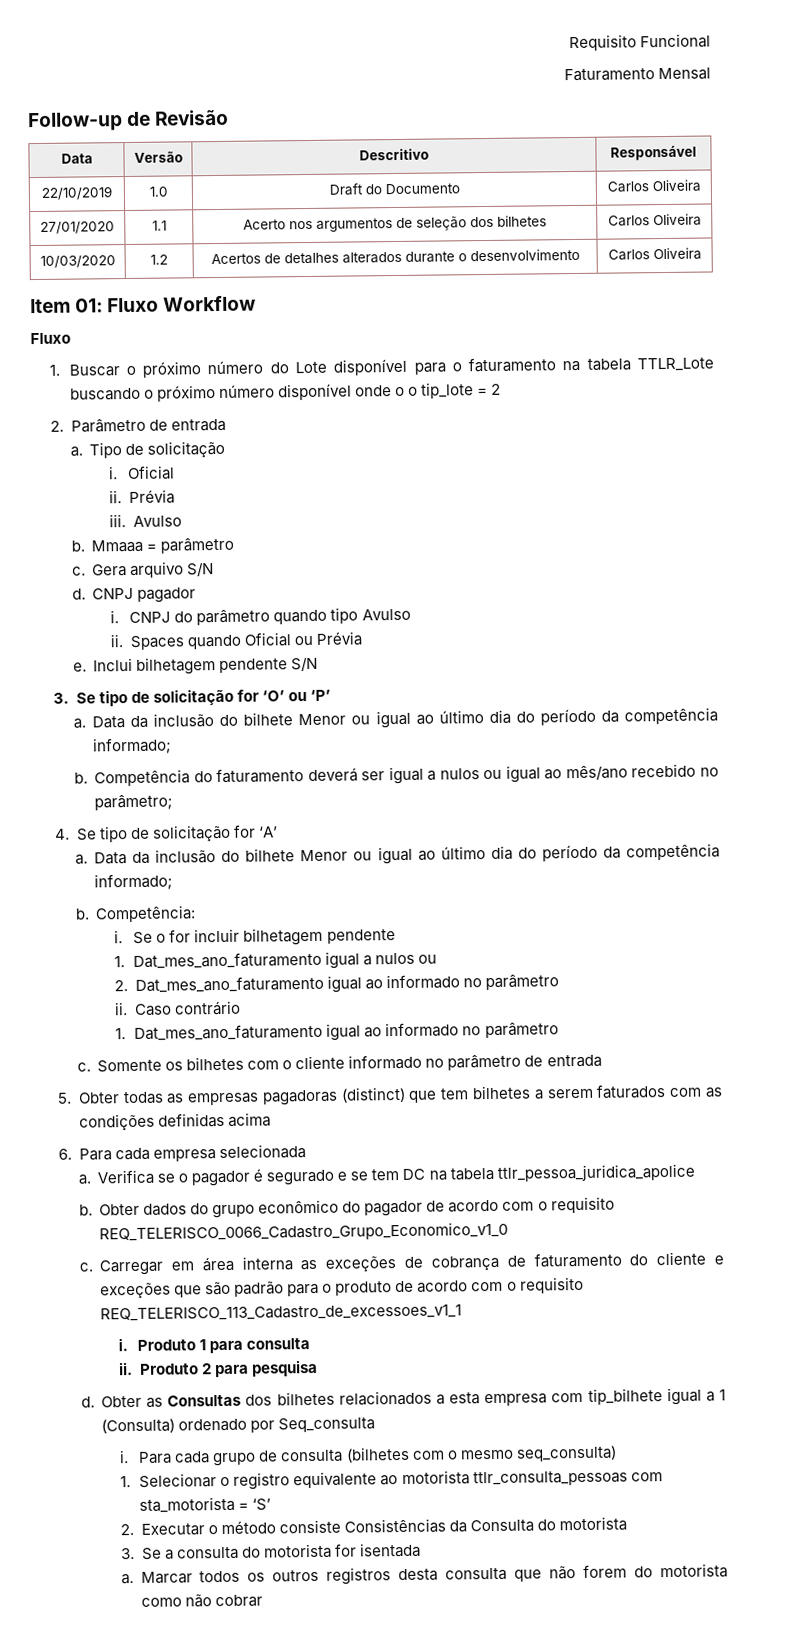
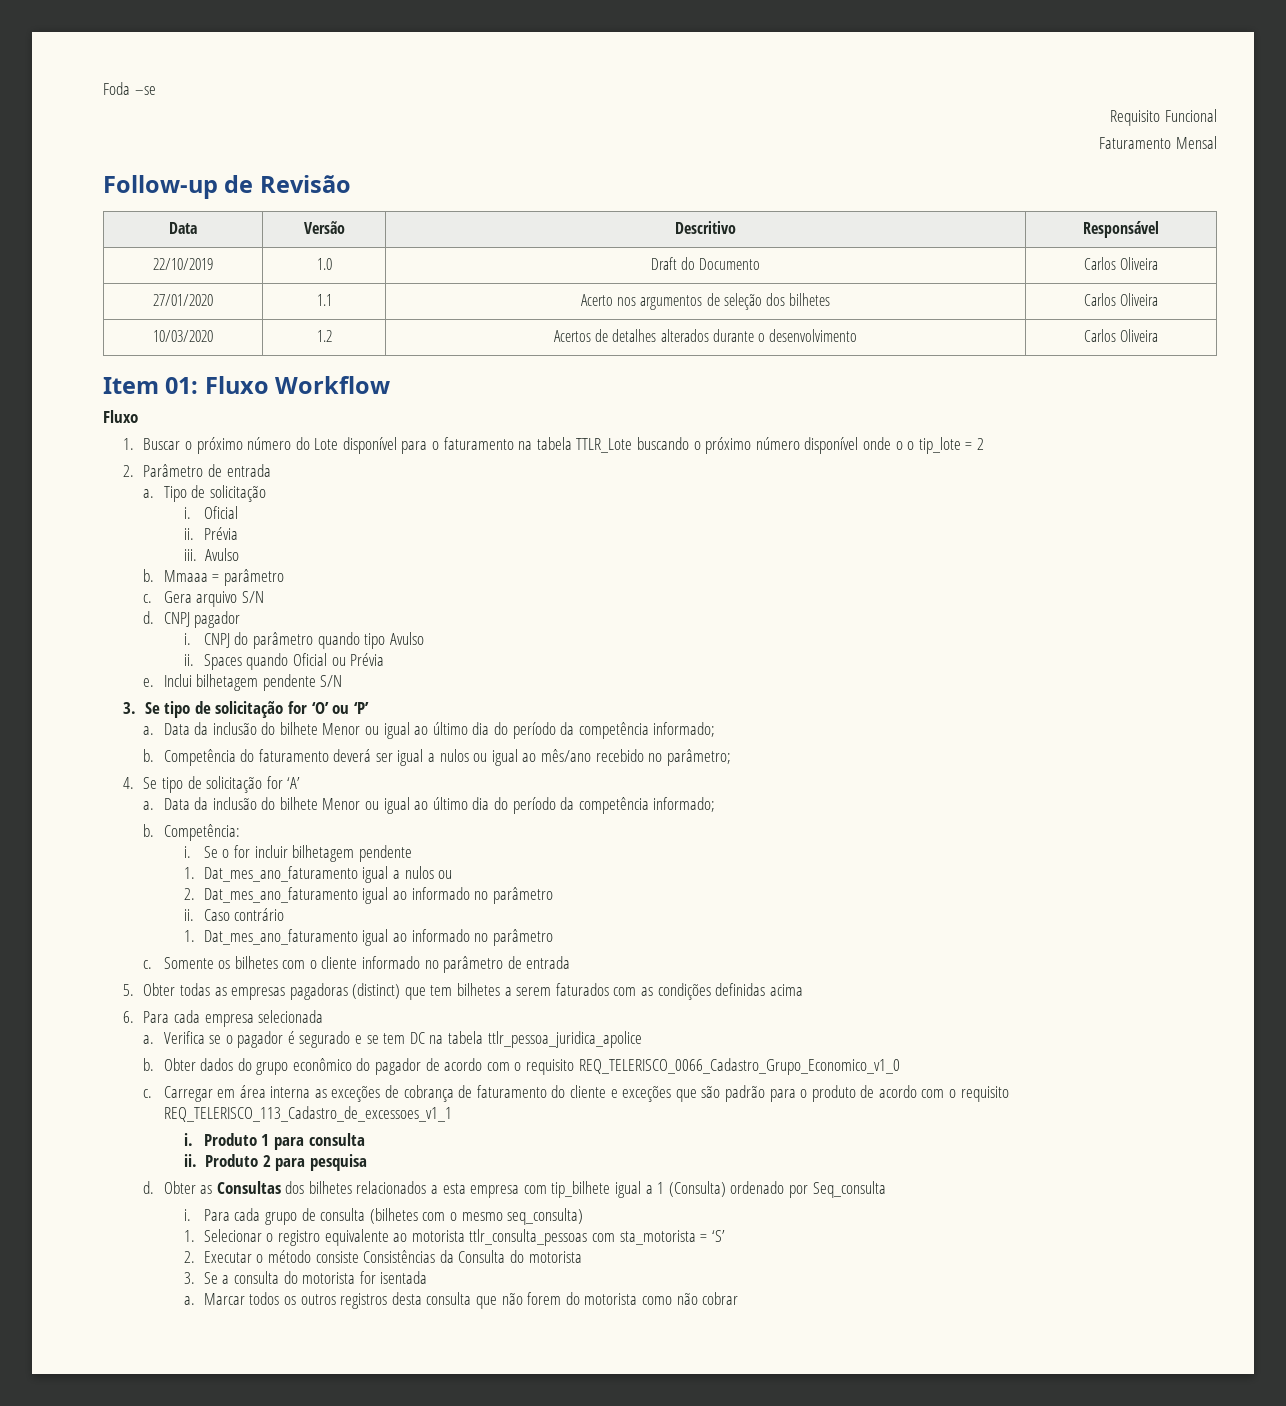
(568, 43) none -> [103,82,156,95] Foda –se //

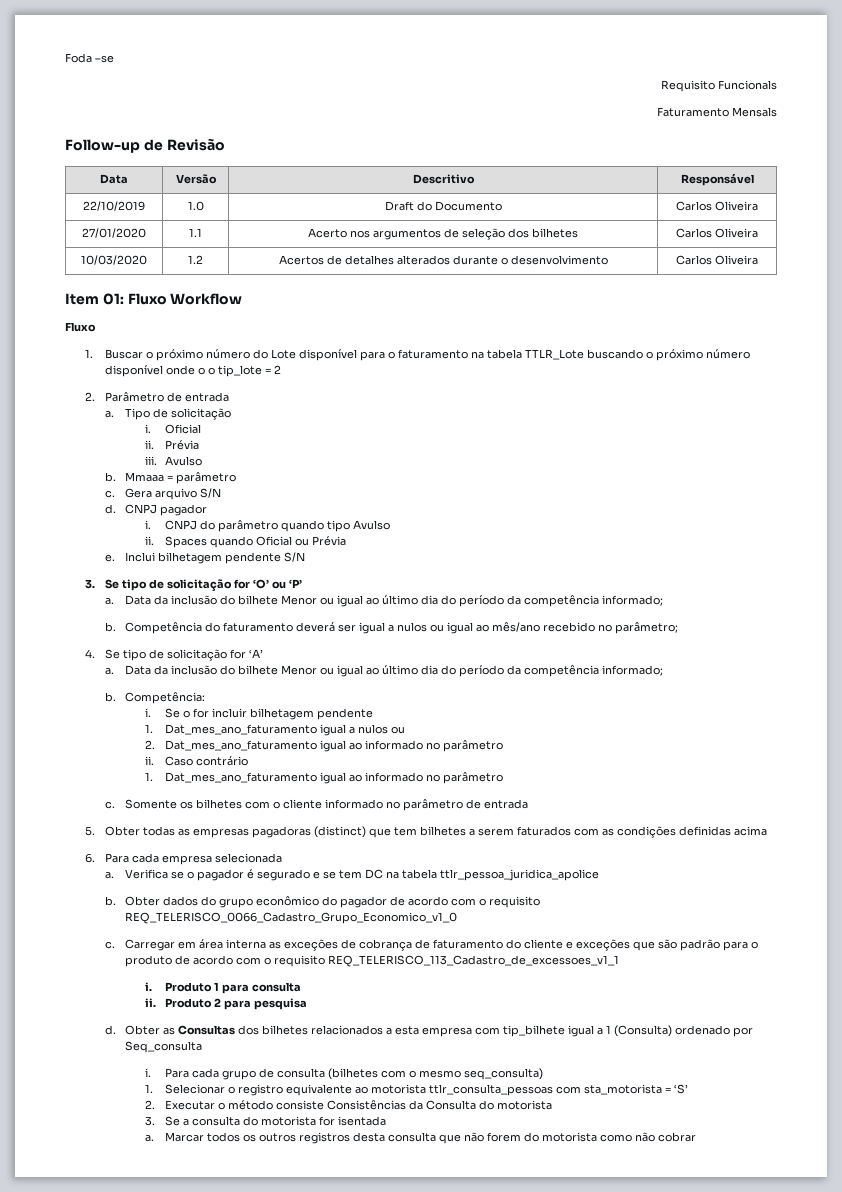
[1164,109,1217,122] Funcional -> [718,80,777,90] Funcionals
[1175,136,1217,149] Mensal -> [732,107,777,117] Mensals

